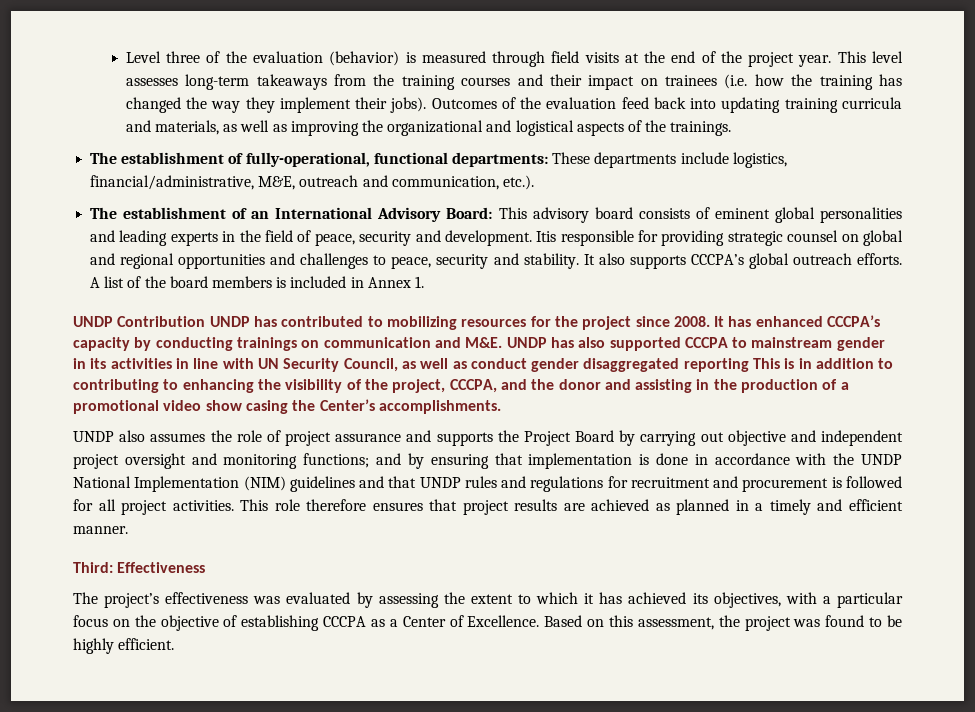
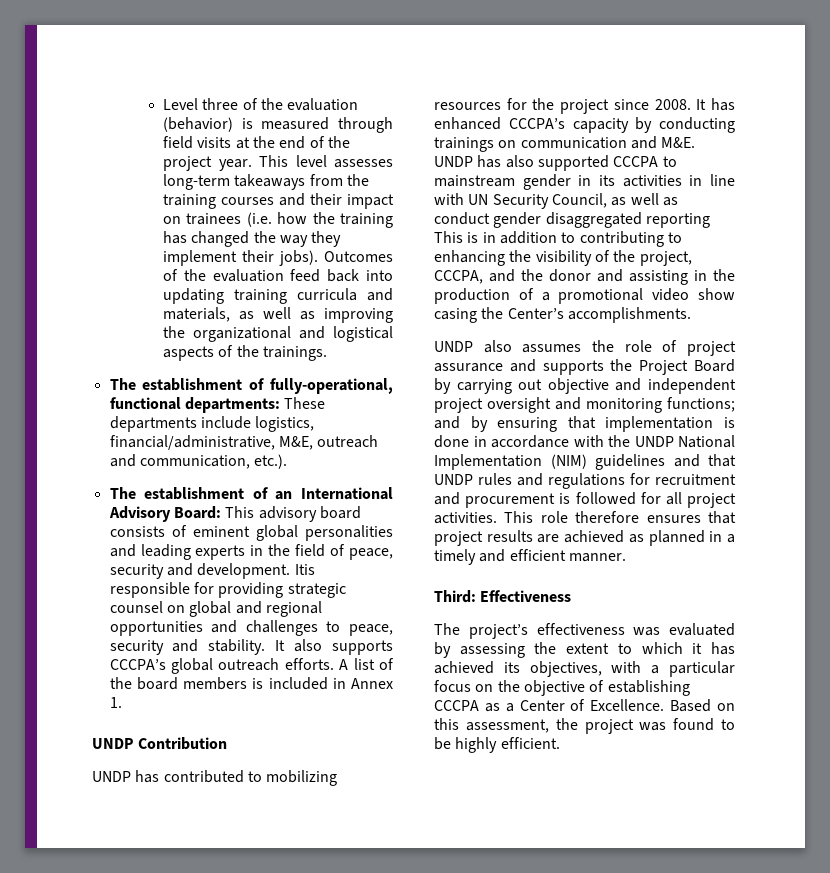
(206, 321) none -> (228, 743) //

